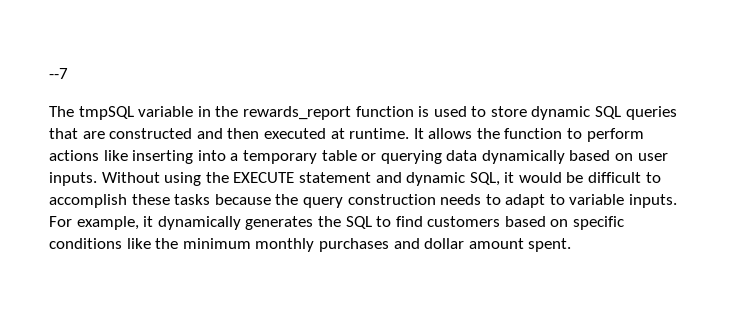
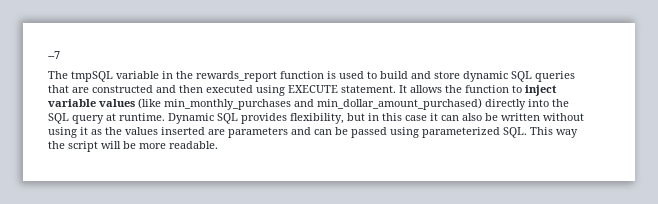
(487, 111) none -> [380,71,431,79] build and
[330,128,410,139] at runtime. -> [256,85,396,96] using EXECUTE statement.
[586,128,644,142] [49,150,668,164] [49,172,661,186] [49,194,678,208] [49,216,625,230] [49,238,572,252] perform actions like inserting into a temporary table or querying data dynamically based on user inputs. Without using the EXECUTE statement and dynamic SQL, it would be difficult to accomplish these tasks because the query construction needs to adapt to variable inputs. For example, it dynamically generates the SQL to find customers based on specific conditions like the minimum monthly purchases and dollar amount spent. -> [525,85,557,96] [48,98,569,110] [48,113,584,124] [48,127,578,138] [48,141,218,152] inject variable values (like min_monthly_purchases and min_dollar_amount_purchased) directly into the SQL query at runtime. Dynamic SQL provides flexibility, but in this case it can also be written without using it as the values inserted are parameters and can be passed using parameterized SQL. This way the script will be more readable.

